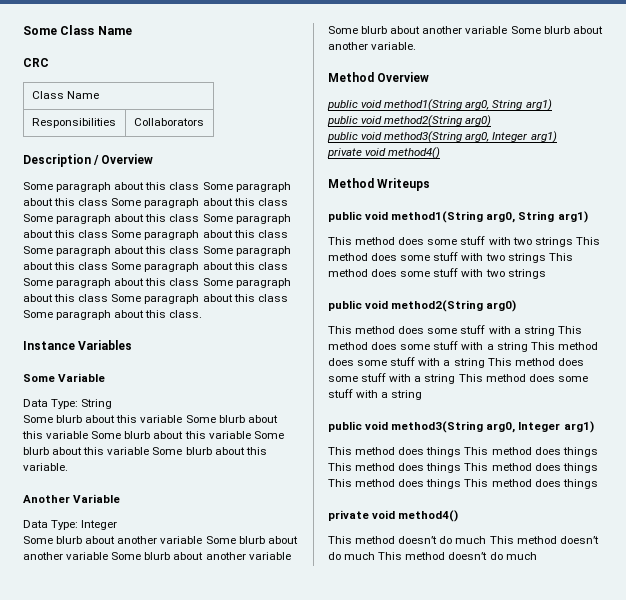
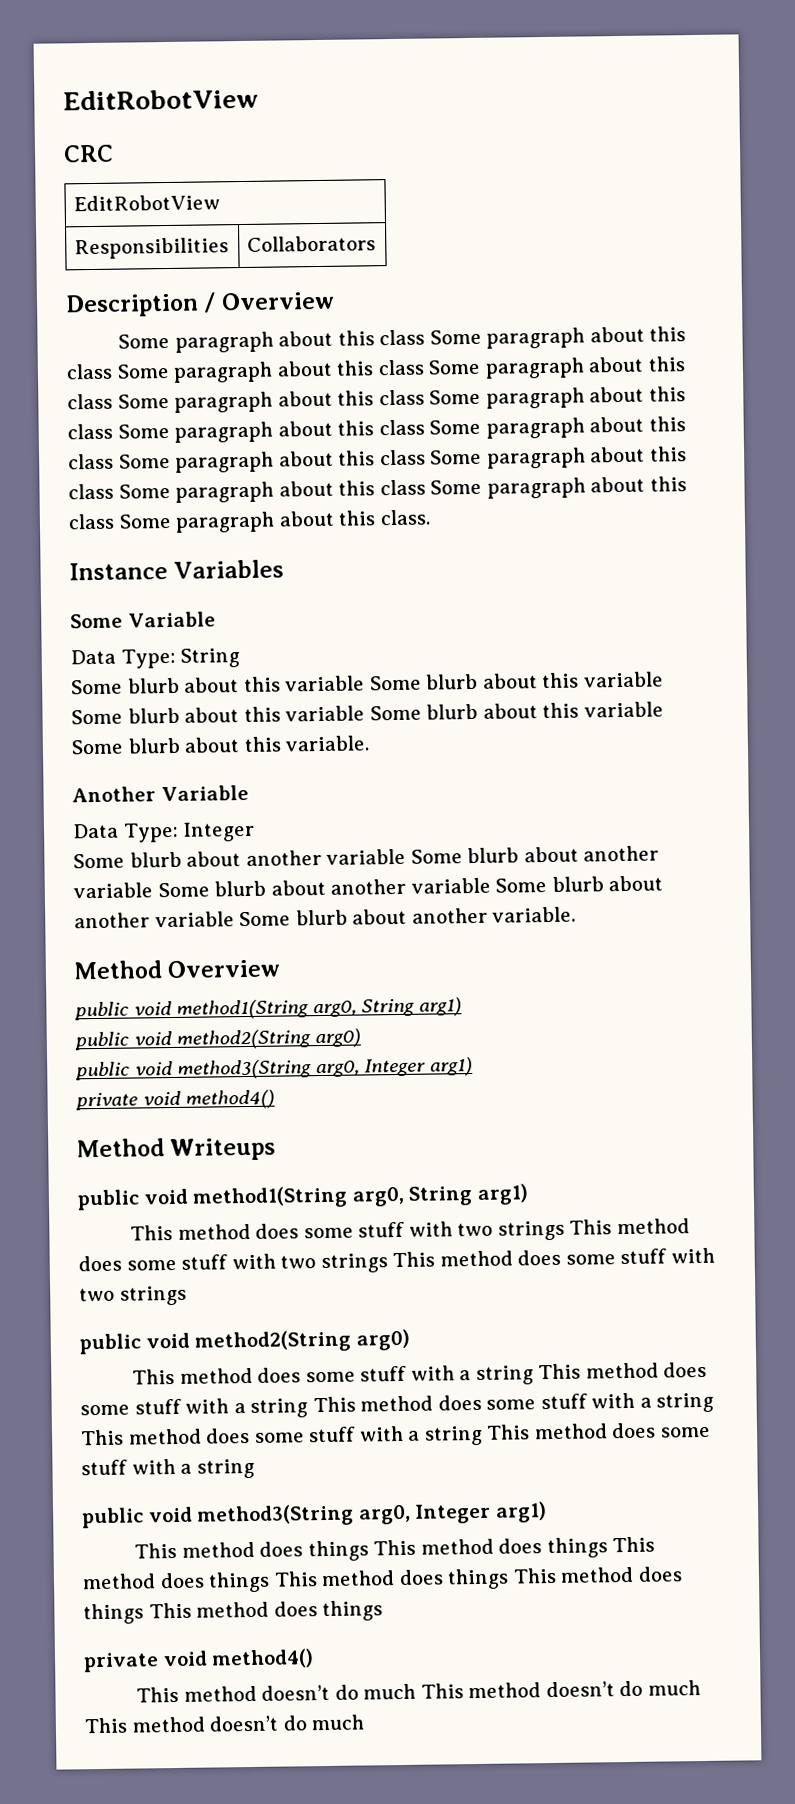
[23,25,132,35] Some Class Name -> [63,88,259,111] EditRobotView
[31,91,99,99] Class Name -> [73,194,221,212] EditRobotView

